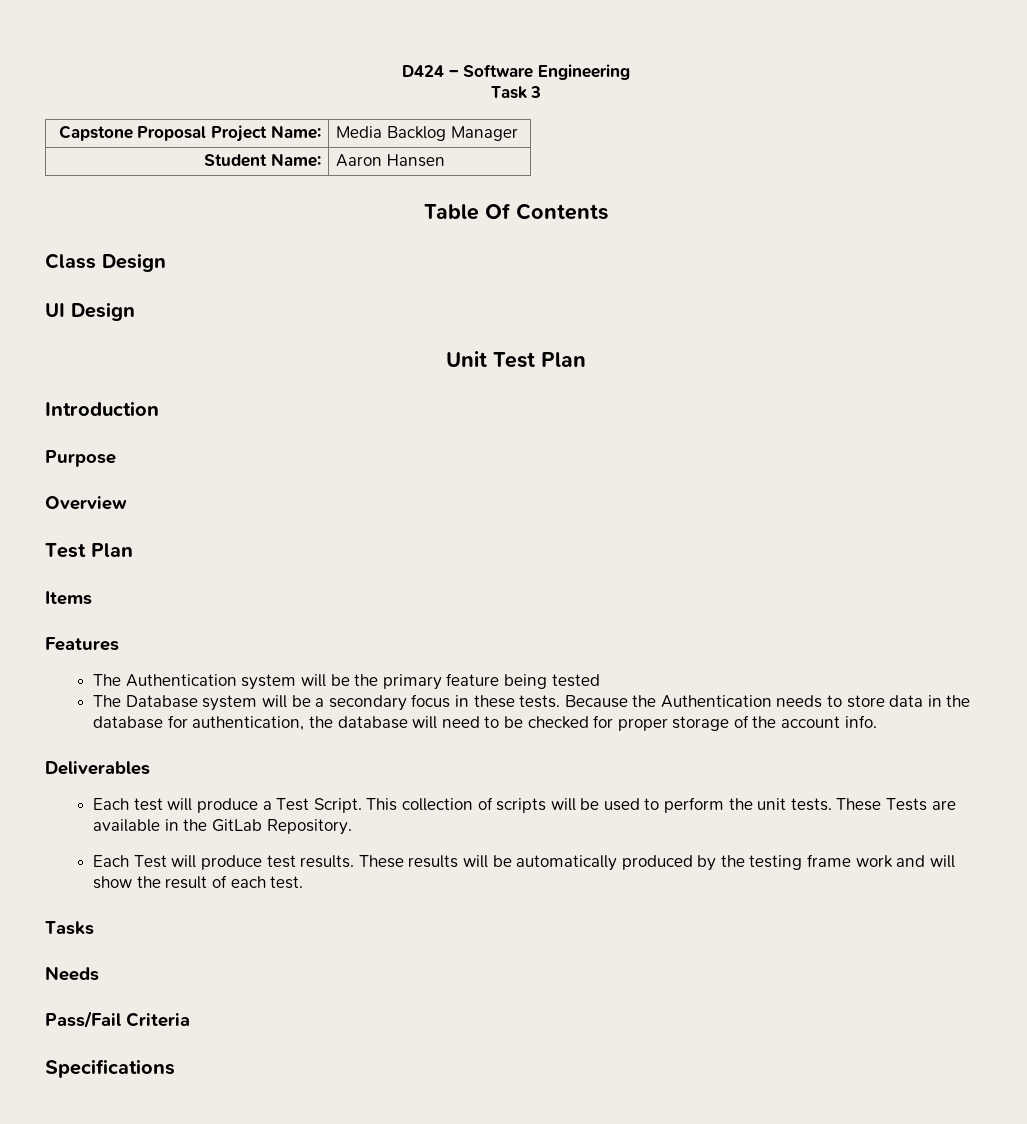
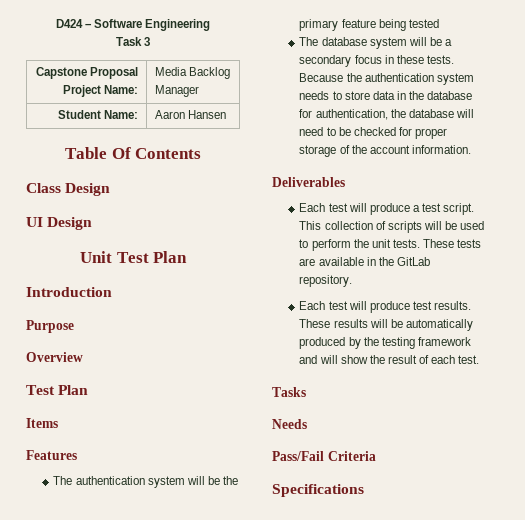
[125,674,237,687] Authentication -> [75,476,145,485] authentication
[125,695,198,708] Database -> [321,37,367,46] database
[660,695,772,708] Authentication -> [364,73,474,85] authentication system
[844,715,877,728] info. -> [411,145,471,154] information.
[276,798,362,813] Test Script. -> [422,203,475,215] test script.
[886,798,928,811] Tests -> [457,239,482,248] tests
[266,819,352,835] [93,855,167,868] Repository. // Each Test -> [299,275,353,287] [299,301,348,310] repository. // Each test
[807,854,893,868] frame work -> [417,337,471,346] framework

